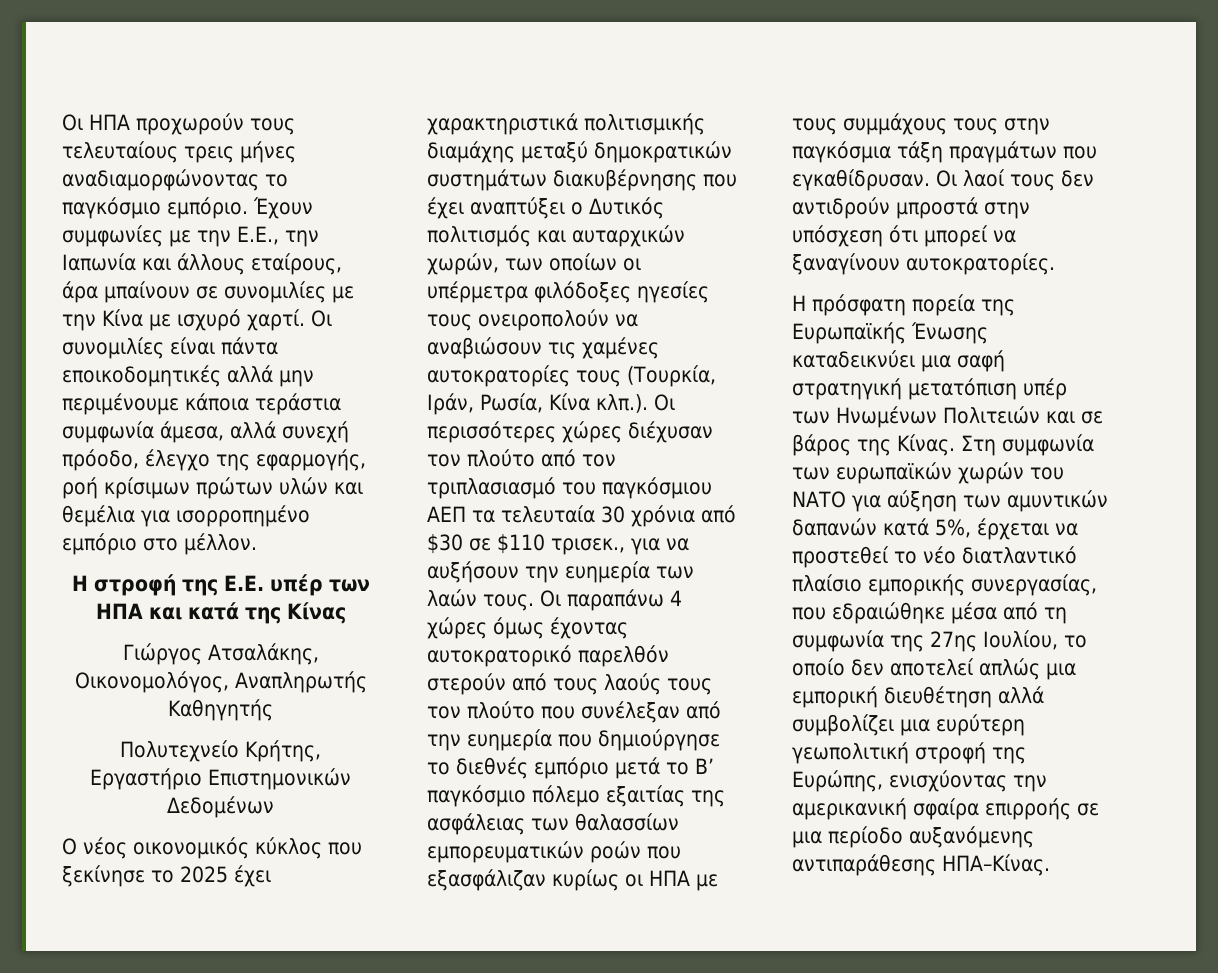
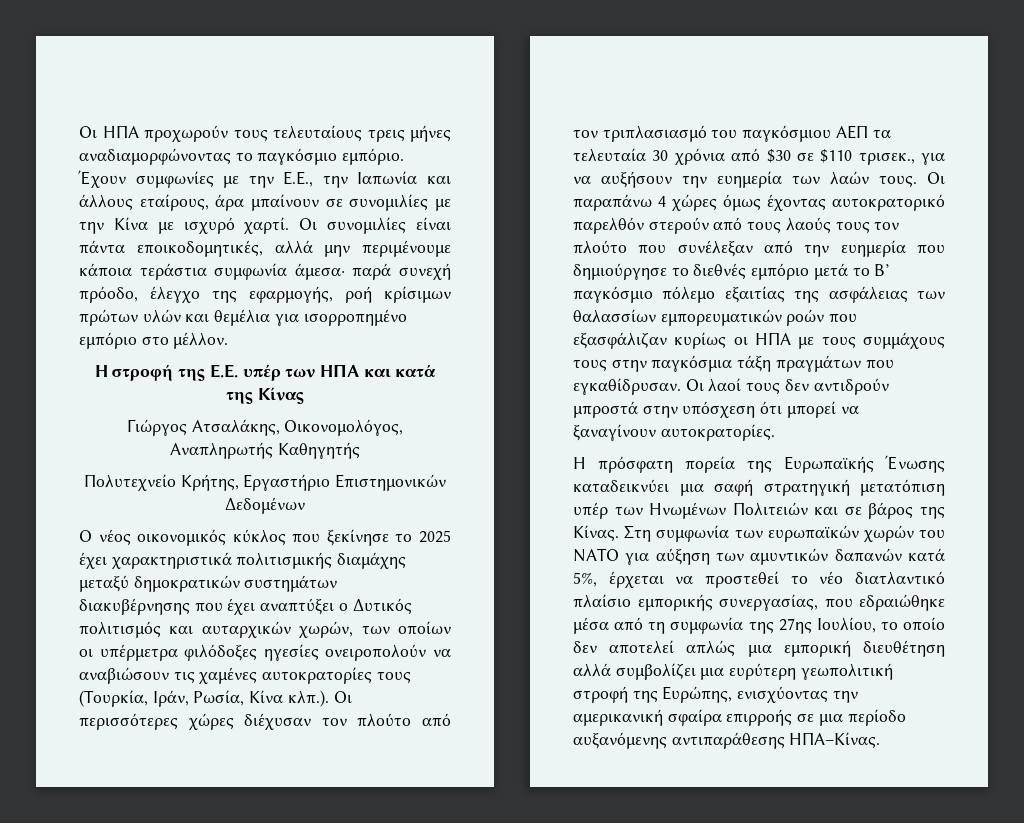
[62,365,221,387] εποικοδομητικές -> [136,240,263,257] εποικοδομητικές,
[160,421,276,443] άμεσα, αλλά -> [294,263,392,280] άμεσα· παρά
[427,314,472,331] τους -> (319, 652) none

